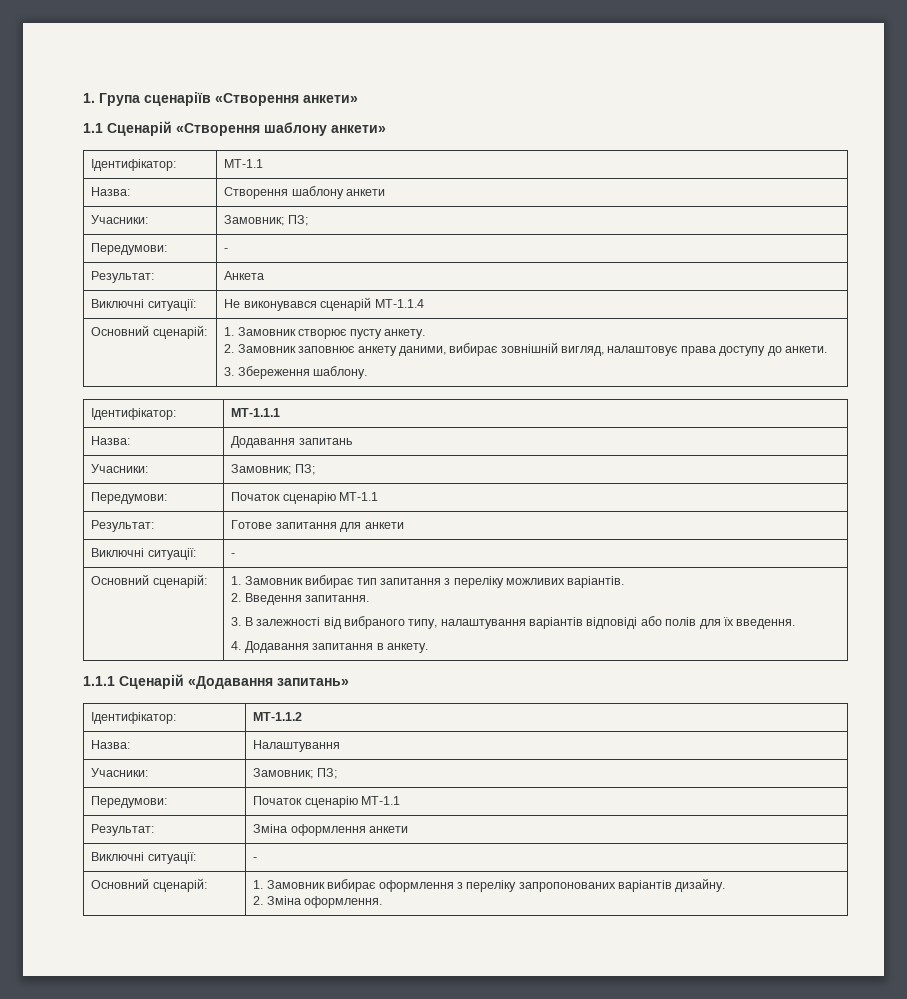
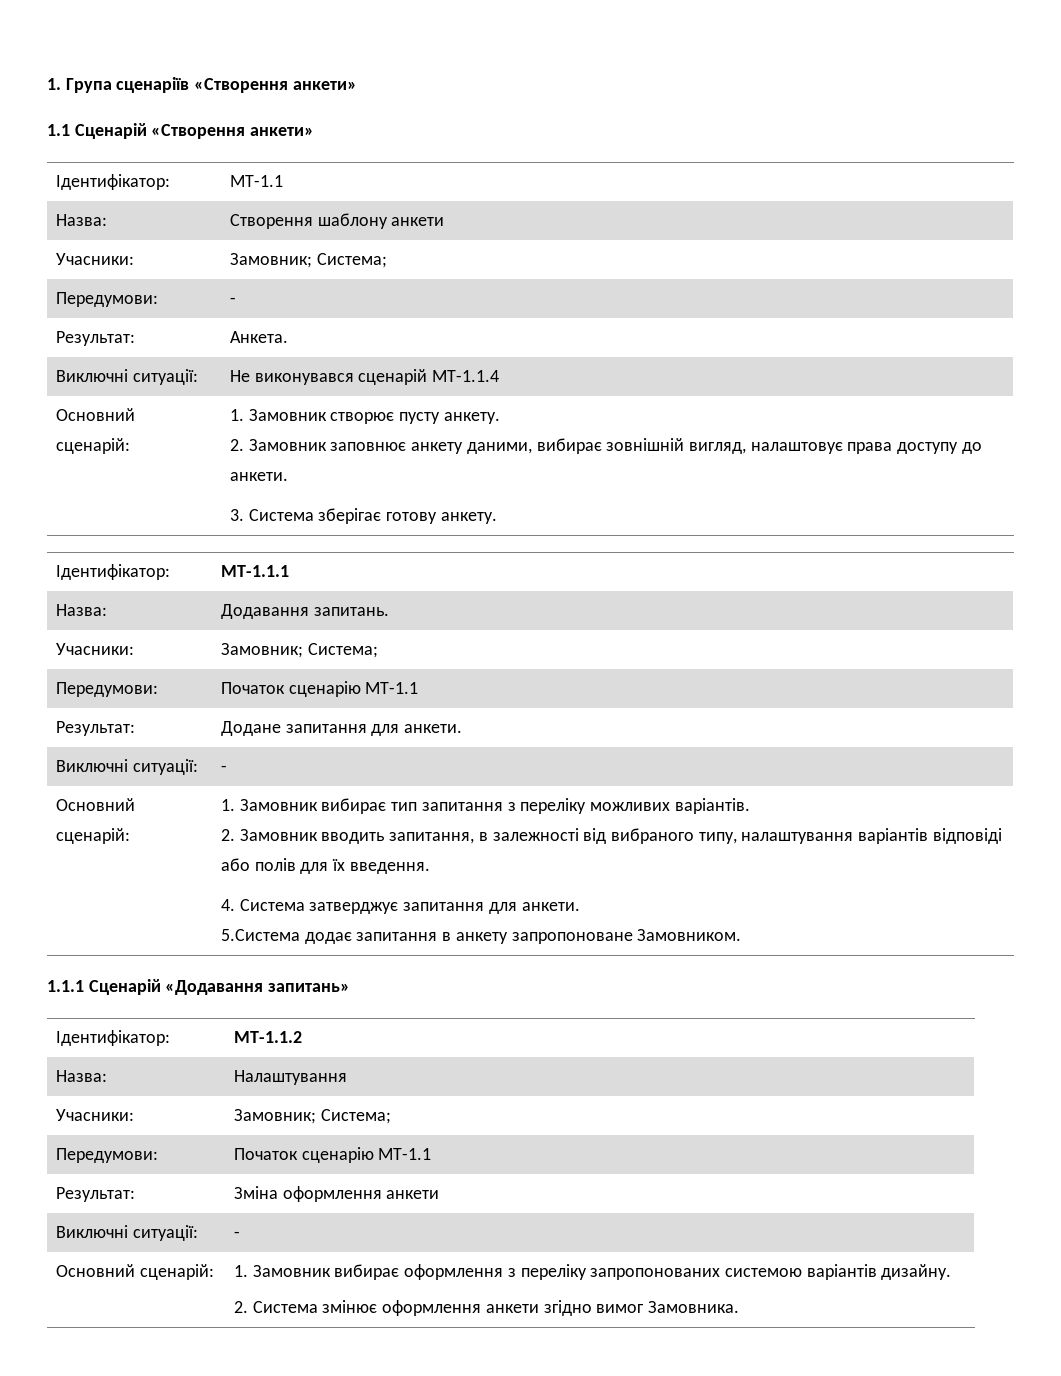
[264,122,327,136] шаблону -> (246, 131) none
[287,215,308,226] ПЗ; -> [316,253,387,268] Система;
[224,271,265,280] Анкета -> [229,331,288,343] Анкета.
[237,366,368,379] Збереження шаблону. -> [248,508,497,524] Система зберігає готову анкету.
[298,438,353,445] [91,464,149,473] [231,464,315,475] [91,492,168,504] [231,492,379,504] [91,520,155,532] [231,520,404,532] запитань // Учасники: | Замовник; ПЗ; // Передумови: | Початок сценарію МТ-1.1 // Результат: | Готове запитання для анкети -> [313,607,389,616] [55,643,134,655] [220,643,378,658] [55,682,158,697] [220,681,419,697] [55,721,135,736] [220,721,463,736] запитань. // Учасники: | Замовник; Система; // Передумови: | Початок сценарію МТ-1.1 // Результат: | Додане запитання для анкети.
[244,593,370,605] [231,617,253,626] Введення запитання. // 3. В -> [239,829,488,844] Замовник вводить запитання, в
[244,641,428,653] Додавання запитання в анкету. -> [239,899,580,914] [220,929,742,944] Система затверджує запитання для анкети. // 5.Система додає запитання в анкету запропоноване Замовником.
[316,768,337,779] ПЗ; -> [320,1109,391,1124] Система;
(616, 887) none -> [725,1268,803,1277] системою
[266,896,383,908] Зміна оформлення. -> [252,1300,740,1316] Система змінює оформлення анкети згідно вимог Замовника.

